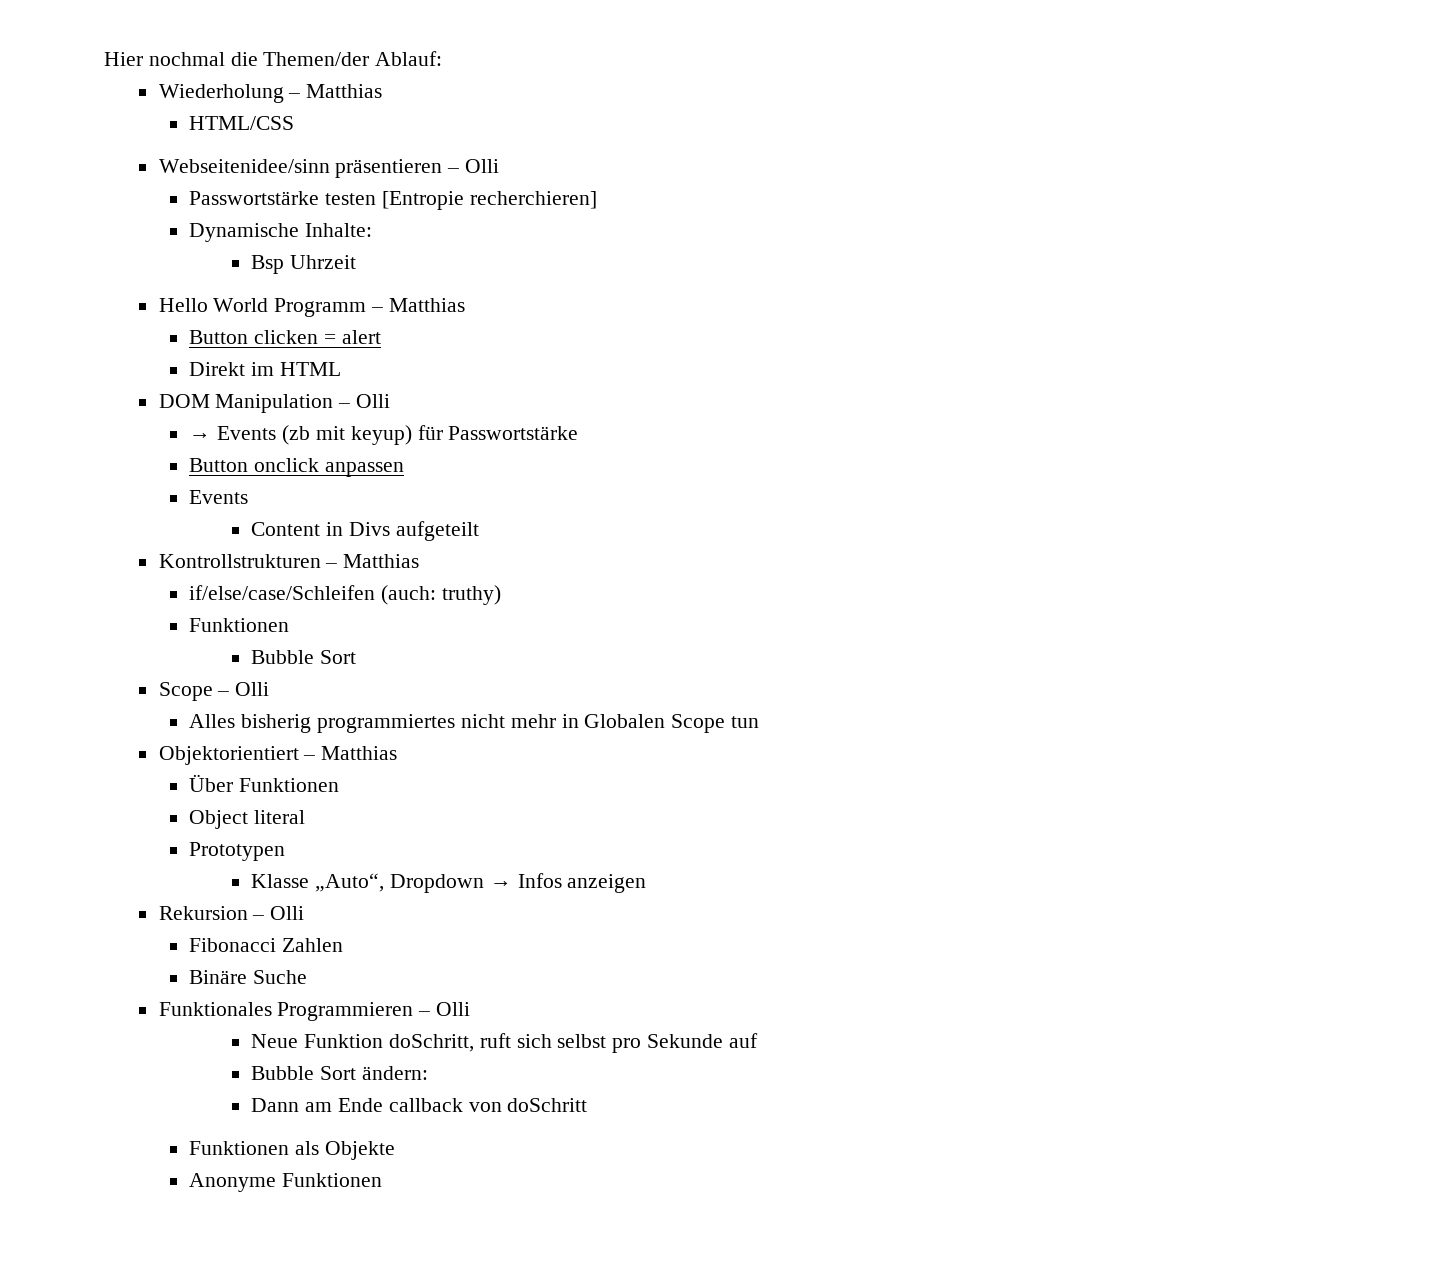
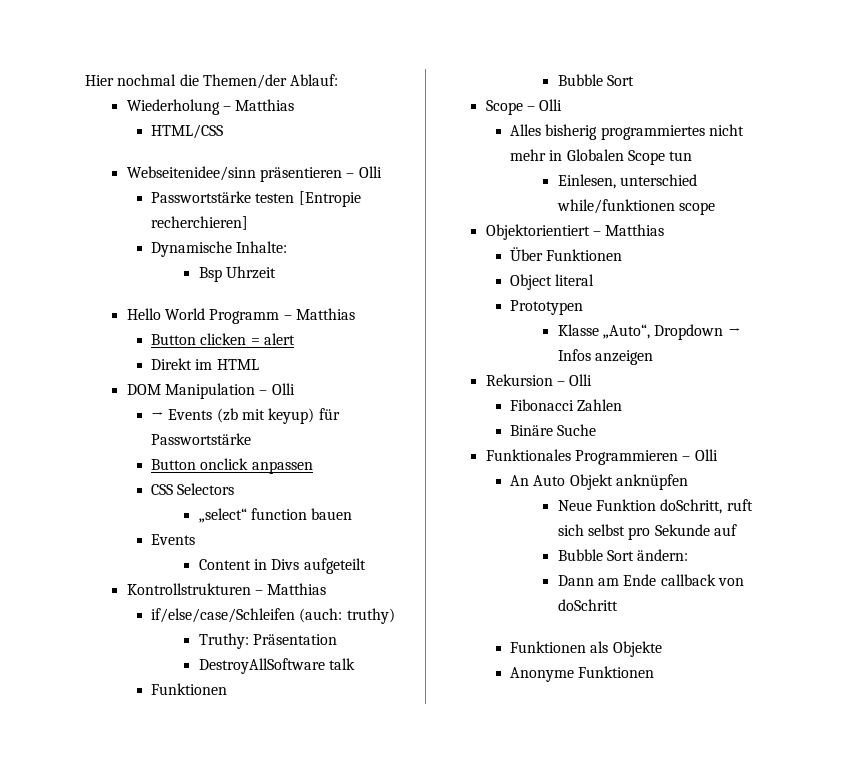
(405, 469) none -> [151,483,235,495] [198,508,353,523] // CSS Selectors // „select“ function bauen
(502, 595) none -> [198,633,337,649] [198,658,355,674] // Truthy: Präsentation // DestroyAllSoftware talk
(759, 722) none -> [557,174,697,189] [556,199,715,215] // Einlesen, unterschied while/funktionen scope
(470, 1009) none -> [510,474,689,490] // An Auto Objekt anknüpfen

